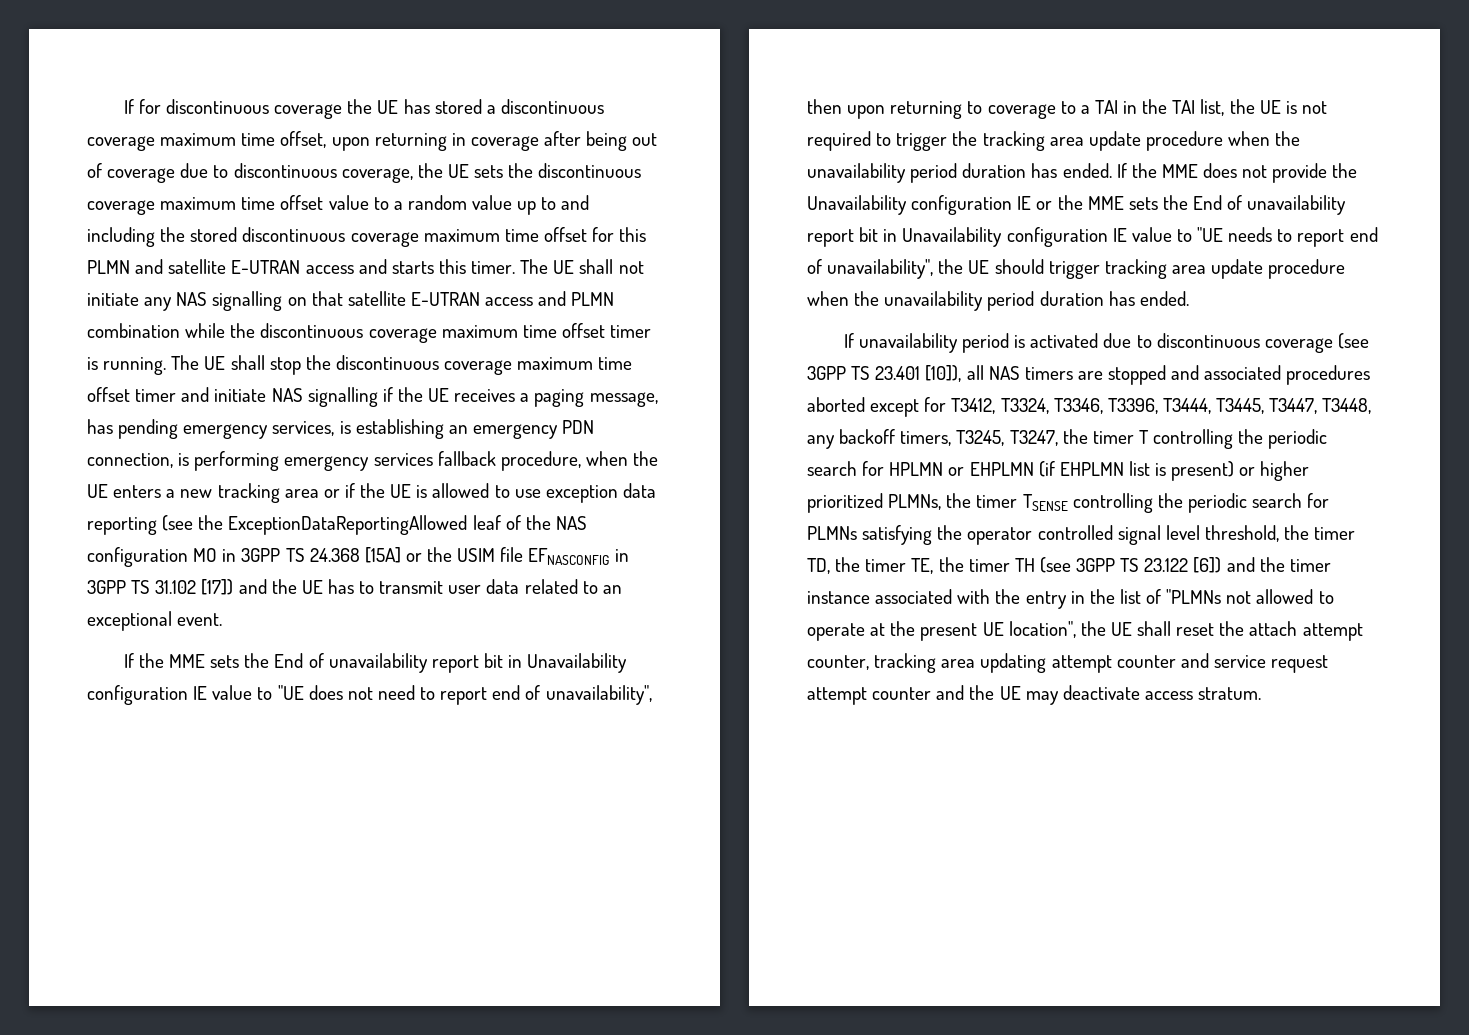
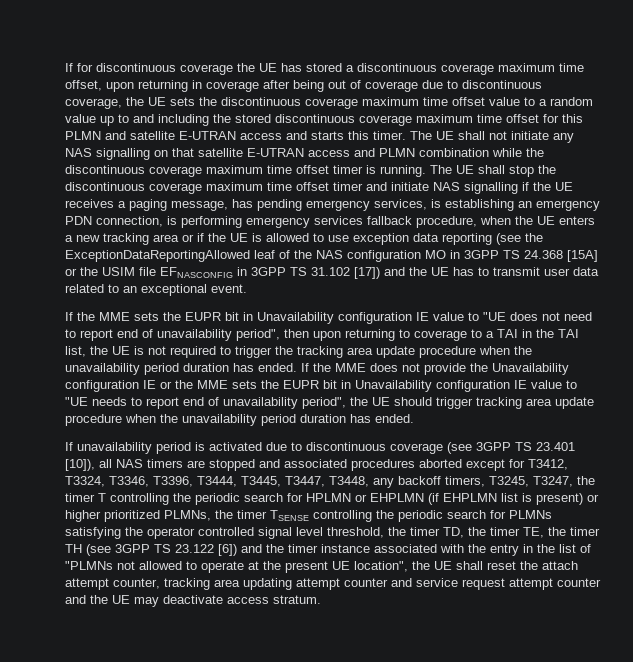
[274,653,479,673] End of unavailability report -> [185,312,221,321] EUPR
[545,685,652,705] unavailability", -> [157,329,280,341] unavailability period",
[1193,195,1347,215] [807,229,854,247] End of unavailability report -> [283,380,319,389] EUPR
[827,259,934,279] unavailability", -> [223,397,346,409] unavailability period",

